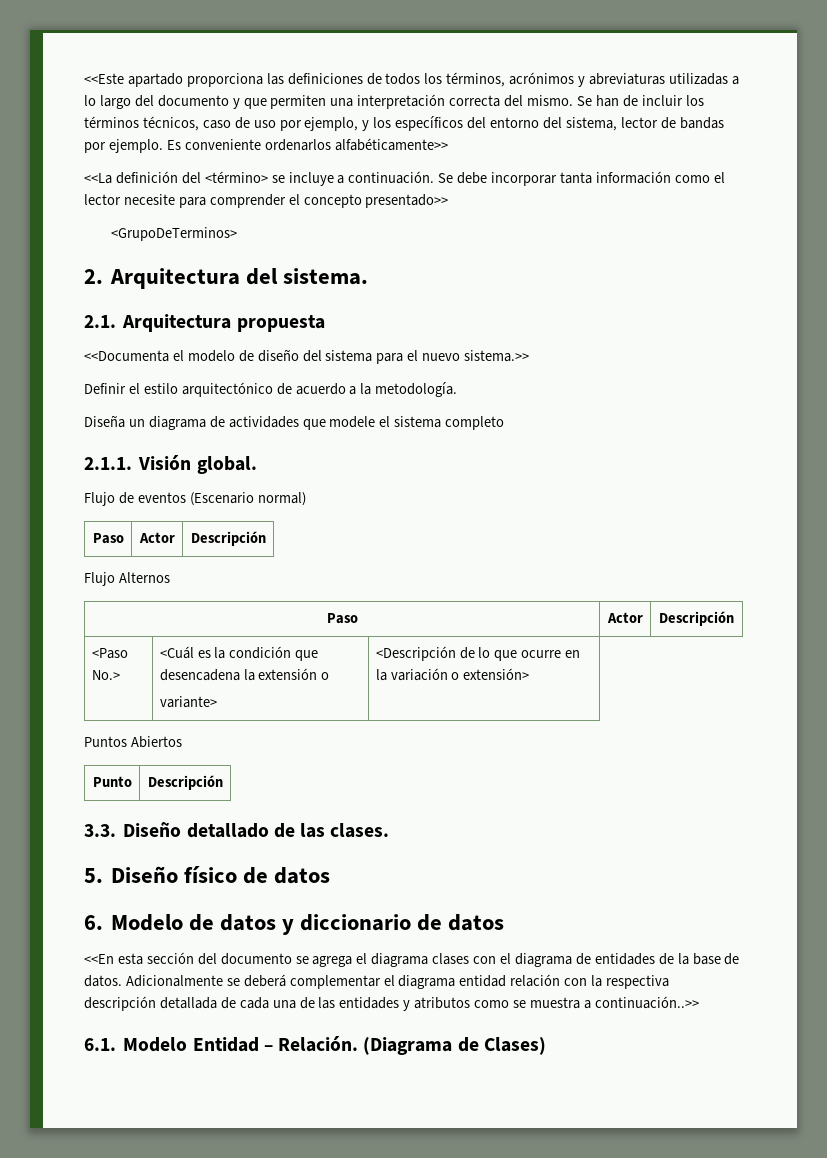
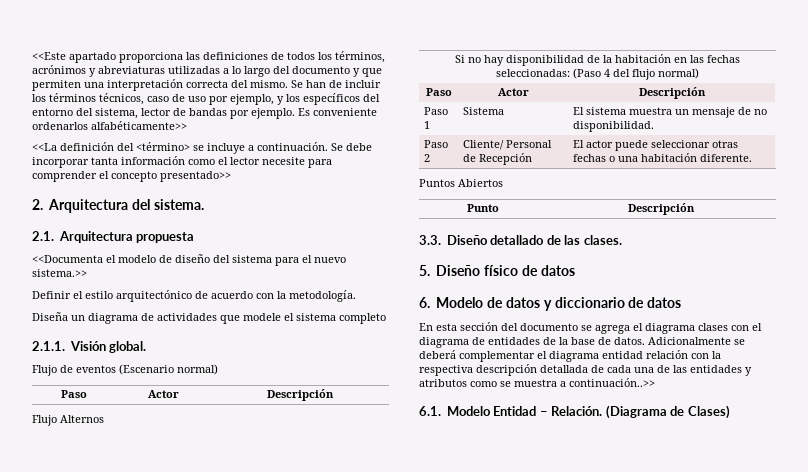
[110,227,237,241] // <GrupoDeTerminos> -> (231, 176) none
[349,386,357,395] a -> [256,293,274,299] con
[326,613,358,624] [606,612,643,623] [659,611,734,626] [91,648,128,659] [91,670,120,680] [159,646,319,661] [159,668,330,681] [159,696,217,708] [375,646,581,661] [375,668,530,681] Paso | Actor | Descripción // <Paso No.> | <Cuál es la condición que desencadena la extensión o // variante> | <Descripción de lo que ocurre en la variación o extensión> -> [455,54,740,66] [496,68,699,80] [426,88,452,96] [498,88,529,96] [639,87,706,99] [423,107,448,115] [423,121,430,129] [462,107,504,115] [572,107,767,118] [572,121,654,132] [423,140,448,148] [423,154,430,162] [462,140,552,150] [462,153,532,165] [572,140,738,151] [572,153,752,162] Si no hay disponibilidad de la habitación en las fechas seleccionadas: (Paso 4 del flujo normal) // Paso | Actor | Descripción // Paso 1 | Sistema | El sistema muestra un mensaje de no disponibilidad. // Paso 2 | Cliente/ Personal de Recepción | El actor puede seleccionar otras fechas o una habitación diferente.
[84,954,114,964] <<En -> [419,323,433,331] En

